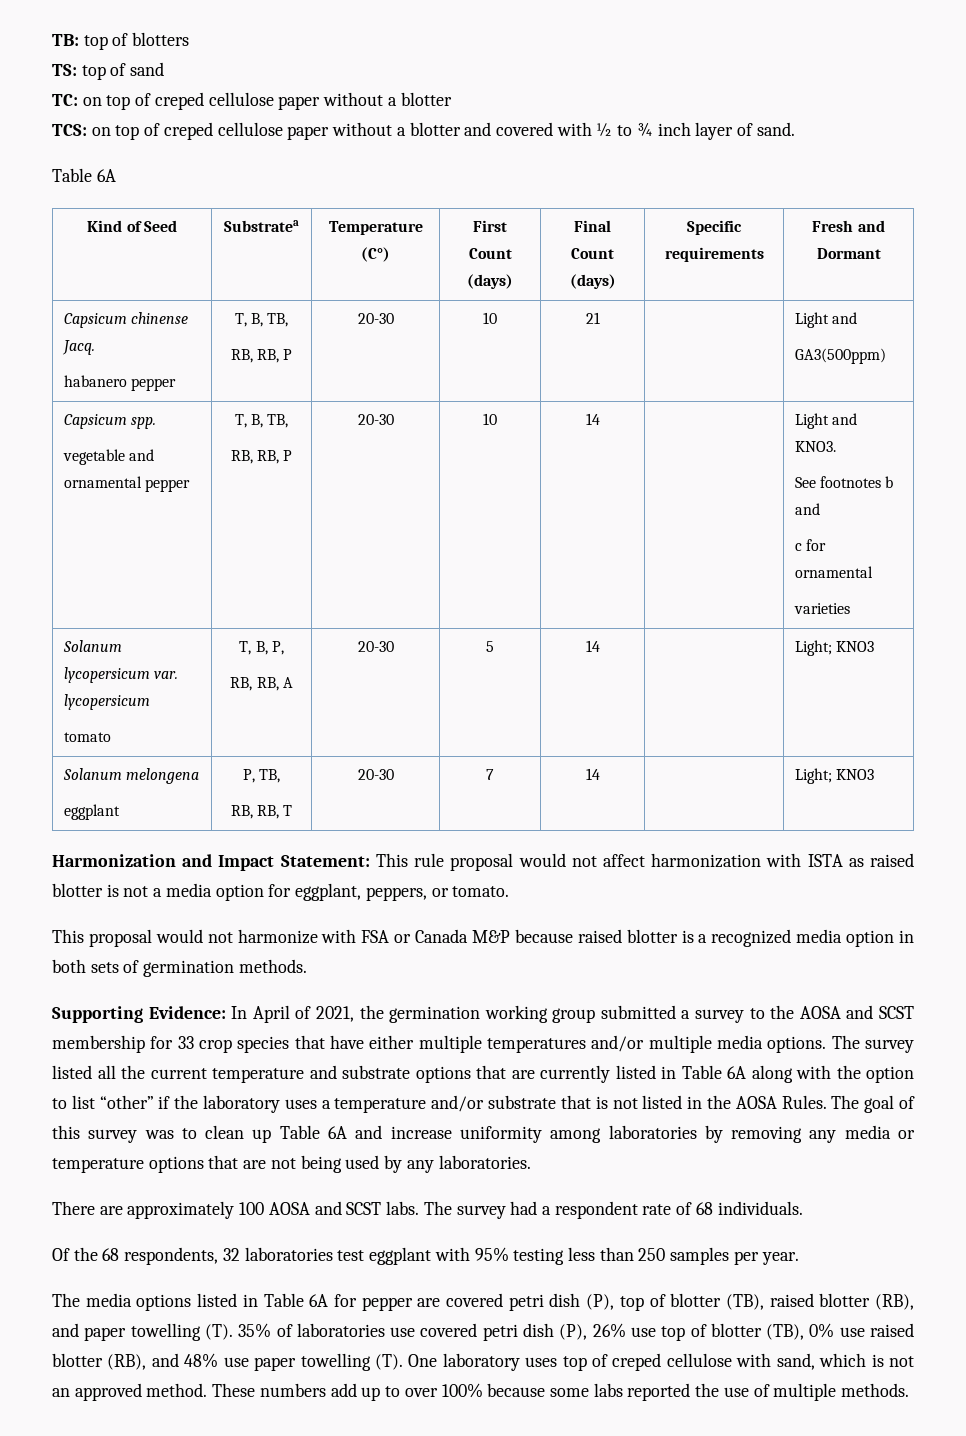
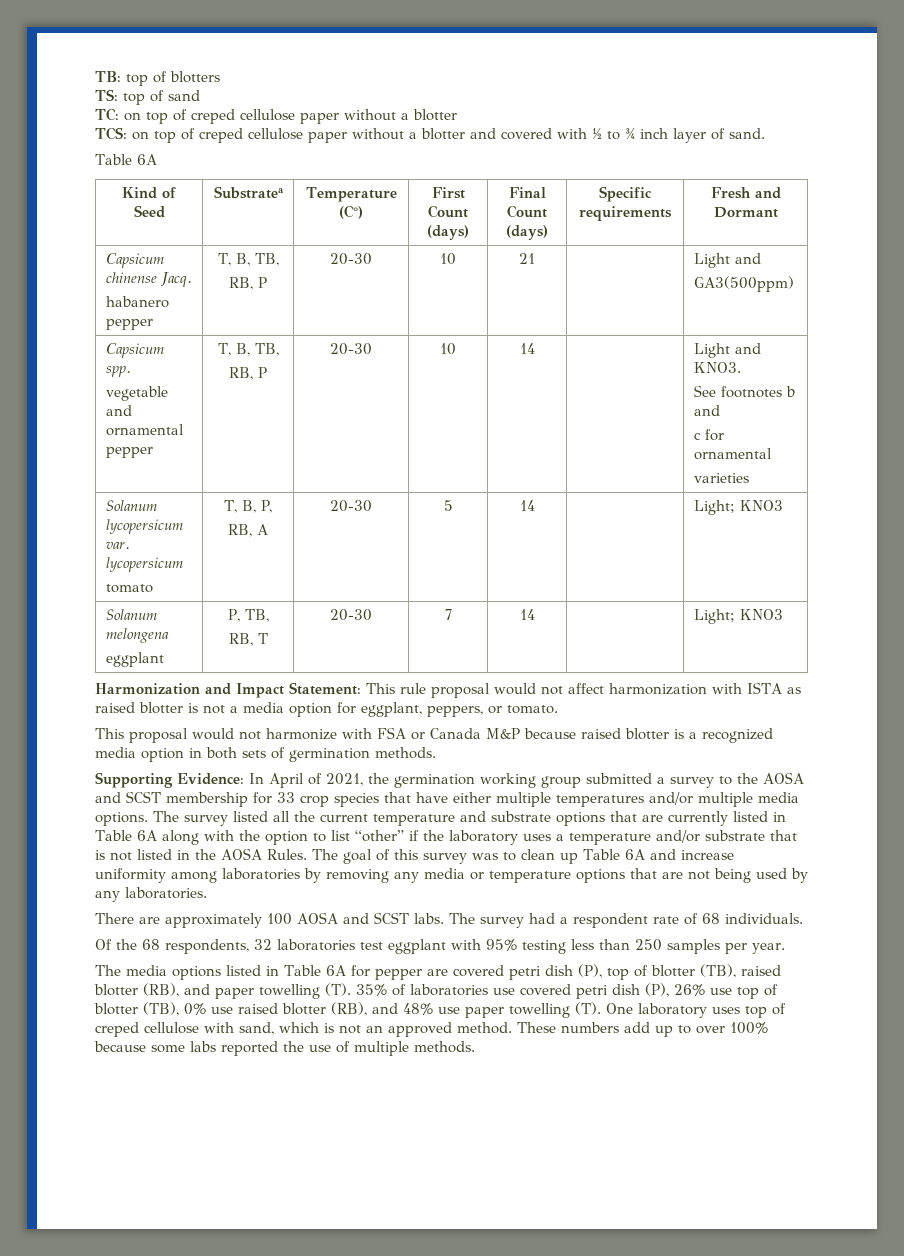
[257,349,279,363] RB, -> (253, 283) none
[257,450,279,464] RB, -> (253, 373) none
[256,677,279,691] RB, -> (252, 530) none
[257,805,279,819] RB, -> (253, 639) none

